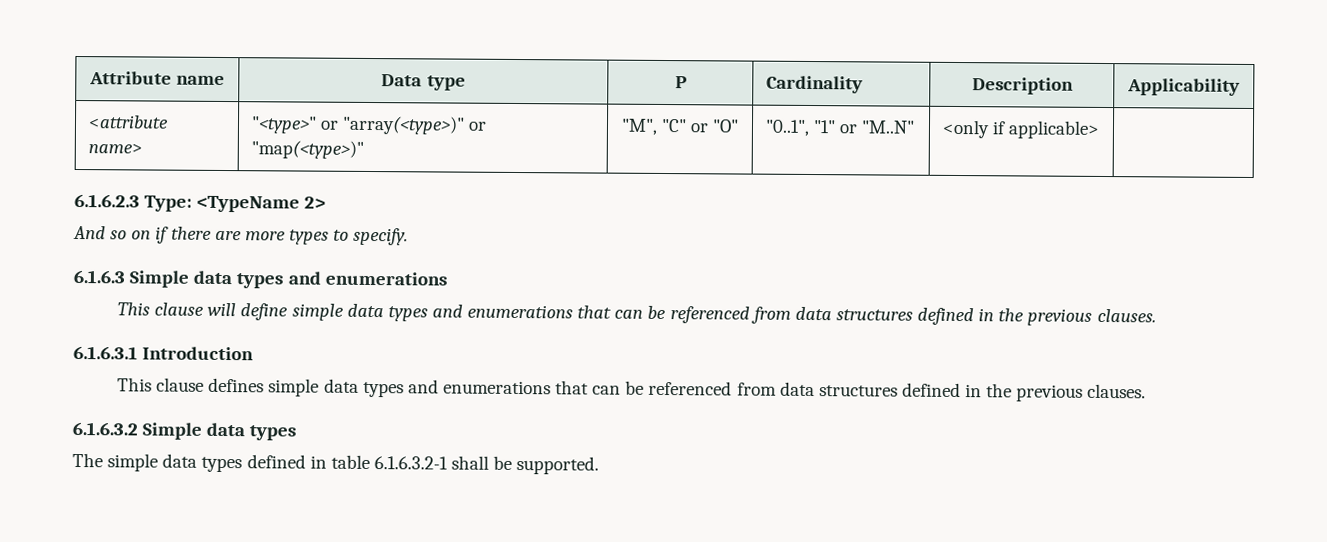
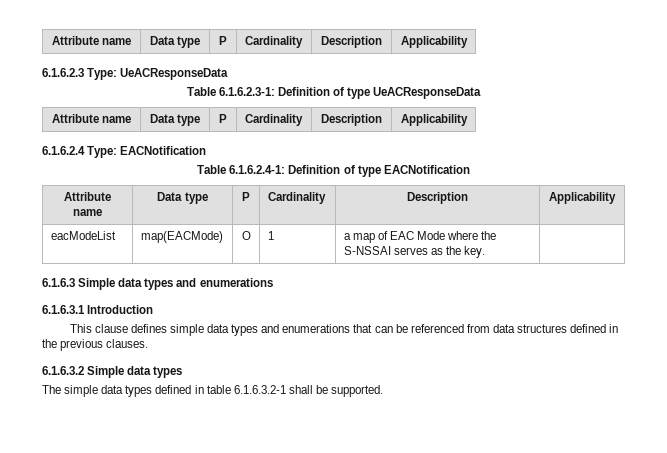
[88,71,226,86] [381,74,466,91] [674,76,687,89] [765,75,863,94] [971,77,1074,95] [1127,78,1240,96] [87,115,169,129] [87,143,143,154] [250,115,488,135] [250,140,364,159] [620,118,740,135] [764,119,916,136] [941,119,1100,139] [74,193,327,213] [73,225,409,246] Attribute name | Data type | P | Cardinality | Description | Applicability // <attribute name> | "<type>" or "array(<type>)" or "map(<type>)" | "M", "C" or "O" | "0..1", "1" or "M..N" | <only if applicable> | // 6.1.6.2.3 Type: <TypeName 2> // And so on if there are more types to specify. -> [51,36,132,45] [149,36,201,48] [219,36,227,45] [244,36,303,48] [321,36,382,48] [400,36,468,48] [42,68,229,80] [186,87,482,99] [51,114,132,123] [149,114,201,126] [219,114,227,123] [244,114,303,126] [321,114,382,126] [400,114,468,126] [42,146,207,158] [197,165,470,177] [64,192,111,201] [73,209,102,216] [157,192,208,204] [242,192,250,201] [267,192,326,204] [407,192,468,204] [549,192,616,204] [50,231,116,240] [140,231,223,243] [241,231,251,240] [267,231,274,240] [343,231,497,243] [343,246,486,258] Attribute name | Data type | P | Cardinality | Description | Applicability // 6.1.6.2.3 Type: UeACResponseData // Table 6.1.6.2.3-1: Definition of type UeACResponseData // Attribute name | Data type | P | Cardinality | Description | Applicability // 6.1.6.2.4 Type: EACNotification // Table 6.1.6.2.4-1: Definition of type EACNotification // Attribute name | Data type | P | Cardinality | Description | Applicability // eacModeList | map(EACMode) | O | 1 | a map of EAC Mode where the S-NSSAI serves as the key. |
[116,302,1156,326] // This clause will define simple data types and enumerations that can be referenced from data structures defined in the previous clauses. -> (273, 282) none

